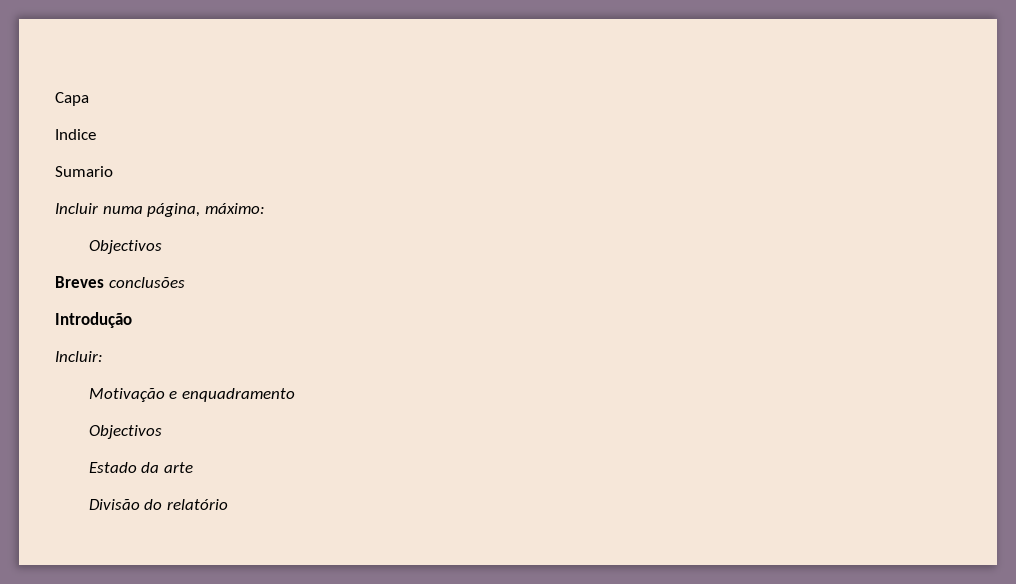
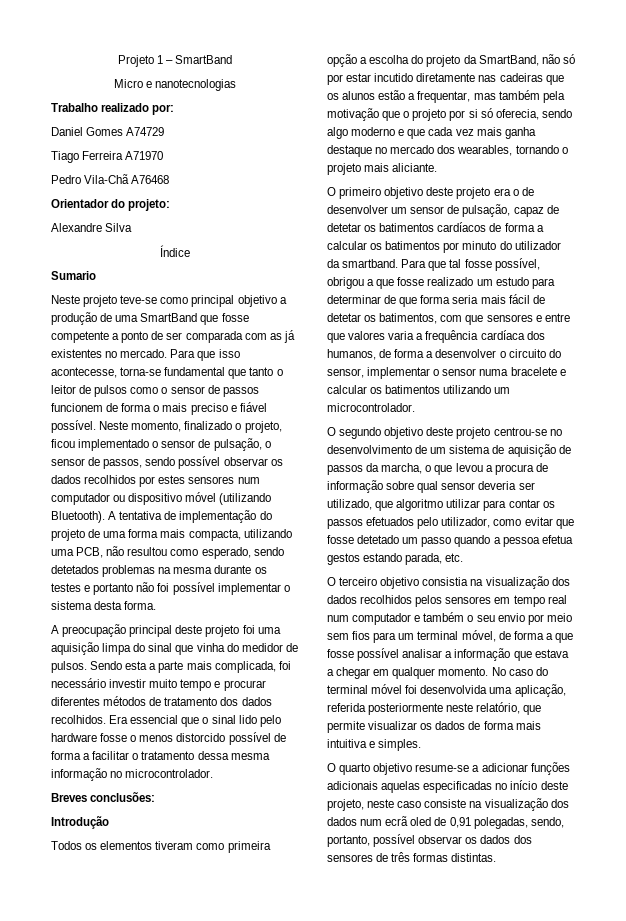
[55,92,89,106] [55,129,96,140] [55,166,113,177] [55,203,265,217] [88,240,162,254] Capa // Indice // Sumario // Incluir numa página, máximo: // Objectivos -> [117,55,233,67] [113,79,237,91] [51,103,175,115] [51,127,165,136] [51,151,164,163] [51,174,170,184] [51,199,171,211] [51,223,133,232] [160,245,190,257] [51,271,96,280] [51,295,287,307] [51,312,249,325] [51,330,295,343] [51,349,240,361] [51,367,283,379] [51,385,259,397] [51,402,267,415] [51,420,282,433] [51,438,271,451] [51,456,283,469] [51,475,260,487] [51,492,272,505] [51,510,272,523] [51,529,292,541] [51,546,284,559] [51,565,267,577] [51,582,290,595] [51,601,157,610] [51,624,281,637] [51,642,298,655] [51,661,291,673] [51,678,266,691] [51,696,272,706] [51,715,281,727] [51,732,286,745] [51,751,270,760] [51,768,214,781] Projeto 1 – SmartBand // Micro e nanotecnologias // Trabalho realizado por: // Daniel Gomes A74729 // Tiago Ferreira A71970 // Pedro Vila-Chã A76468 // Orientador do projeto: // Alexandre Silva // Índice // Sumario // Neste projeto teve-se como principal objetivo a produção de uma SmartBand que fosse competente a ponto de ser comparada com as já existentes no mercado. Para que isso acontecesse, torna-se fundamental que tanto o leitor de pulsos como o sensor de passos funcionem de forma o mais preciso e fiável possível. Neste momento, finalizado o projeto, ficou implementado o sensor de pulsação, o sensor de passos, sendo possível observar os dados recolhidos por estes sensores num computador ou dispositivo móvel (utilizando Bluetooth). A tentativa de implementação do projeto de uma forma mais compacta, utilizando uma PCB, não resultou como esperado, sendo detetados problemas na mesma durante os testes e portanto não foi possível implementar o sistema desta forma. // A preocupação principal deste projeto foi uma aquisição limpa do sinal que vinha do medidor de pulsos. Sendo esta a parte mais complicada, foi necessário investir muito tempo e procurar diferentes métodos de tratamento dos dados recolhidos. Era essencial que o sinal lido pelo hardware fosse o menos distorcido possível de forma a facilitar o tratamento dessa mesma informação no microcontrolador.
[108,277,185,288] conclusões -> [90,792,156,802] conclusões:
[55,351,103,362] [88,388,296,402] [88,425,162,439] [88,462,194,473] [88,499,229,510] Incluir: // Motivação e enquadramento // Objectivos // Estado da arte // Divisão do relatório -> [51,841,271,853] [327,54,575,67] [327,73,564,85] [327,90,565,103] [327,108,572,121] [327,127,536,139] [327,145,568,157] [327,163,438,175] [327,187,534,199] [327,204,559,217] [327,222,544,232] [327,241,561,253] [327,258,540,271] [327,277,555,289] [327,294,545,307] [327,313,570,325] [327,330,545,343] [327,349,561,360] [327,367,566,379] [327,385,511,394] [327,403,415,412] [327,427,562,439] [327,444,571,457] [327,463,548,475] [327,480,535,493] [327,499,555,511] [327,517,574,529] [327,535,573,547] [327,553,464,565] [327,576,570,589] [327,595,567,607] [327,612,572,625] [327,630,573,643] [327,648,569,661] [327,667,548,679] [327,684,566,697] [327,702,542,715] [327,721,541,733] [327,739,422,751] [327,762,570,775] [327,780,568,793] [327,798,569,811] [327,816,564,829] [327,834,532,847] [327,852,497,862] Todos os elementos tiveram como primeira opção a escolha do projeto da SmartBand, não só por estar incutido diretamente nas cadeiras que os alunos estão a frequentar, mas também pela motivação que o projeto por si só oferecia, sendo algo moderno e que cada vez mais ganha destaque no mercado dos wearables, tornando o projeto mais aliciante. // O primeiro objetivo deste projeto era o de desenvolver um sensor de pulsação, capaz de detetar os batimentos cardíacos de forma a calcular os batimentos por minuto do utilizador da smartband. Para que tal fosse possível, obrigou a que fosse realizado um estudo para determinar de que forma seria mais fácil de detetar os batimentos, com que sensores e entre que valores varia a frequência cardíaca dos humanos, de forma a desenvolver o circuito do sensor, implementar o sensor numa bracelete e calcular os batimentos utilizando um microcontrolador. // O segundo objetivo deste projeto centrou-se no desenvolvimento de um sistema de aquisição de passos da marcha, o que levou a procura de informação sobre qual sensor deveria ser utilizado, que algoritmo utilizar para contar os passos efetuados pelo utilizador, como evitar que fosse detetado um passo quando a pessoa efetua gestos estando parada, etc. // O terceiro objetivo consistia na visualização dos dados recolhidos pelos sensores em tempo real num computador e também o seu envio por meio sem fios para um terminal móvel, de forma a que fosse possível analisar a informação que estava a chegar em qualquer momento. No caso do terminal móvel foi desenvolvida uma aplicação, referida posteriormente neste relatório, que permite visualizar os dados de forma mais intuitiva e simples. // O quarto objetivo resume-se a adicionar funções adicionais aquelas especificadas no início deste projeto, neste caso consiste na visualização dos dados num ecrã oled de 0,91 polegadas, sendo, portanto, possível observar os dados dos sensores de três formas distintas.

